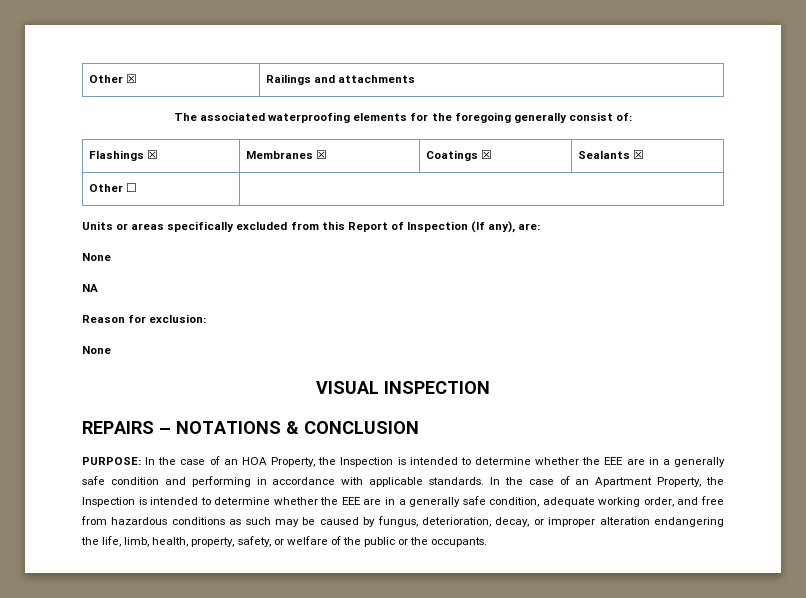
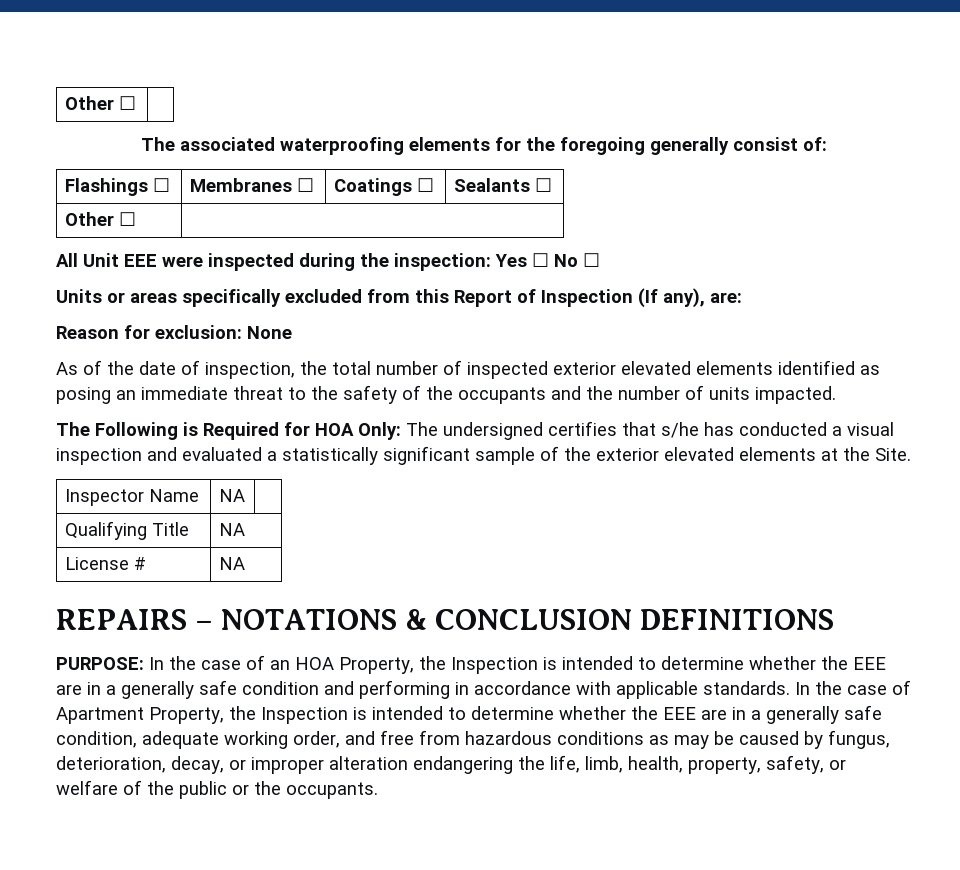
[88,74,137,83] [265,74,415,85] Other ☒ | Railings and attachments -> [64,96,136,110] Other ☐ |
[146,150,158,159] ☒ -> [152,178,170,192] ☐
[315,150,327,159] ☒ -> [296,178,314,192] ☐
[480,150,492,159] ☒ -> [416,178,434,192] ☐
[632,150,644,159] [88,183,137,192] ☒ // Other ☐ | -> [534,178,552,192] [64,212,136,226] [56,253,600,271] ☐ // Other ☐ | // All Unit EEE were inspected during the inspection: Yes ☐ No ☐
[82,253,111,261] [82,284,98,292] // None // NA -> (742, 297) none
[82,346,111,354] [316,381,490,394] // None // VISUAL INSPECTION -> [247,326,292,339] [56,360,880,379] [56,385,836,404] [56,421,894,440] [56,446,911,465] [64,489,199,506] [218,489,245,502] [64,521,189,540] [218,523,245,536] [64,557,146,570] [218,557,245,570] None // As of the date of inspection, the total number of inspected exterior elevated elements identified as posing an immediate threat to the safety of the occupants and the number of units impacted. // The Following is Required for HOA Only: The undersigned certifies that s/he has conducted a visual inspection and evaluated a statistically significant sample of the exterior elevated elements at the Site. // Inspector Name | NA | // Qualifying Title | NA // License # | NA
(419, 427) none -> [640,609,835,630] DEFINITIONS
[575,479,590,485] an -> (911, 687) none
[245,517,271,525] such -> (669, 740) none

